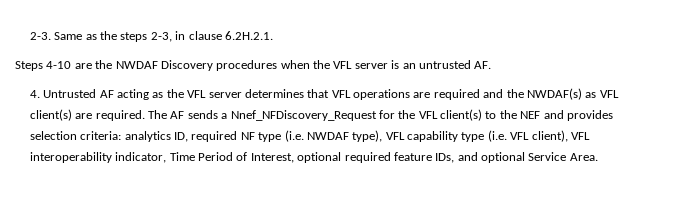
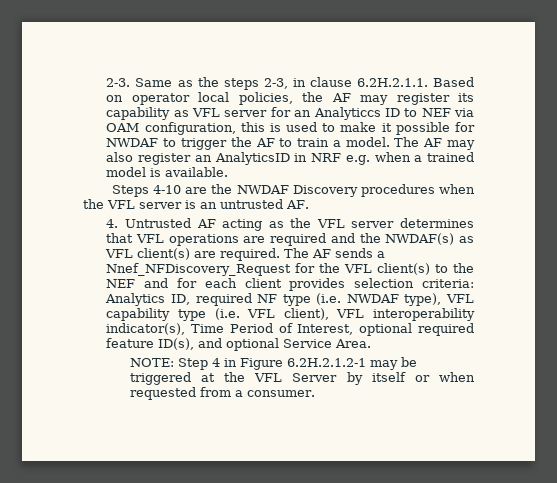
[224,31,273,40] 6.2H.2.1. -> [356,77,474,87] [106,92,474,105] [106,107,475,120] [106,122,475,135] [106,137,476,150] [106,152,474,165] [106,167,229,177] 6.2H.2.1.1. Based on operator local policies, the AF may register its capability as VFL server for an Analyticcs ID to NEF via OAM configuration, this is used to make it possible for NWDAF to trigger the AF to train a model. The AF may also register an AnalyticsID in NRF e.g. when a trained model is available.
(564, 114) none -> [176,278,282,288] for each client
[124,131,171,142] analytics -> [105,293,166,306] Analytics
[115,152,167,163] indicator, -> [106,323,186,335] indicator(s),
[435,153,455,163] IDs, -> [158,338,195,350] ID(s),
(598, 157) none -> [129,357,417,370] [129,372,475,385] [129,387,315,400] // NOTE: Step 4 in Figure 6.2H.2.1.2-1 may be triggered at the VFL Server by itself or when requested from a consumer.

